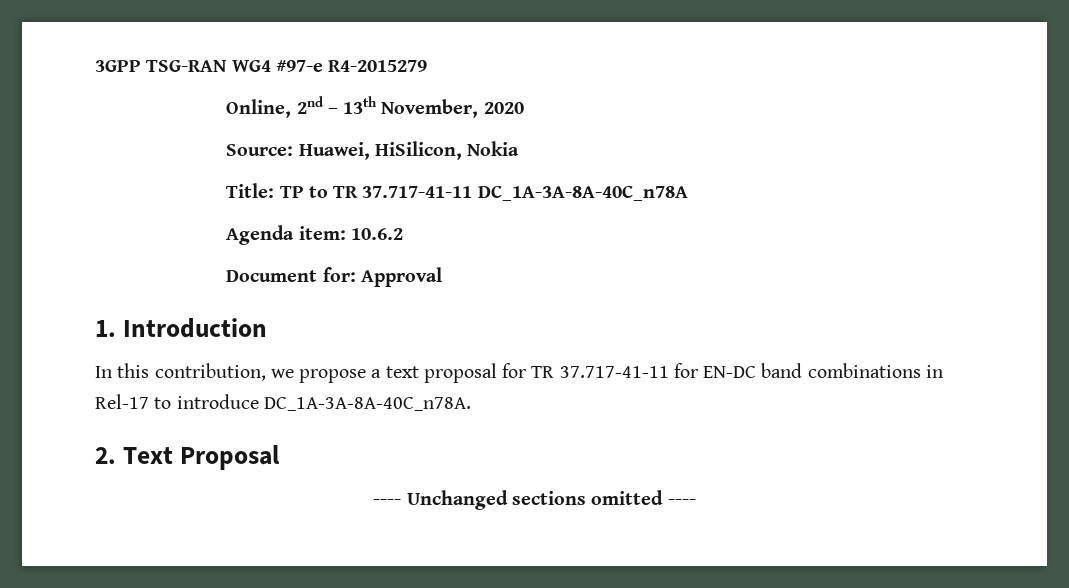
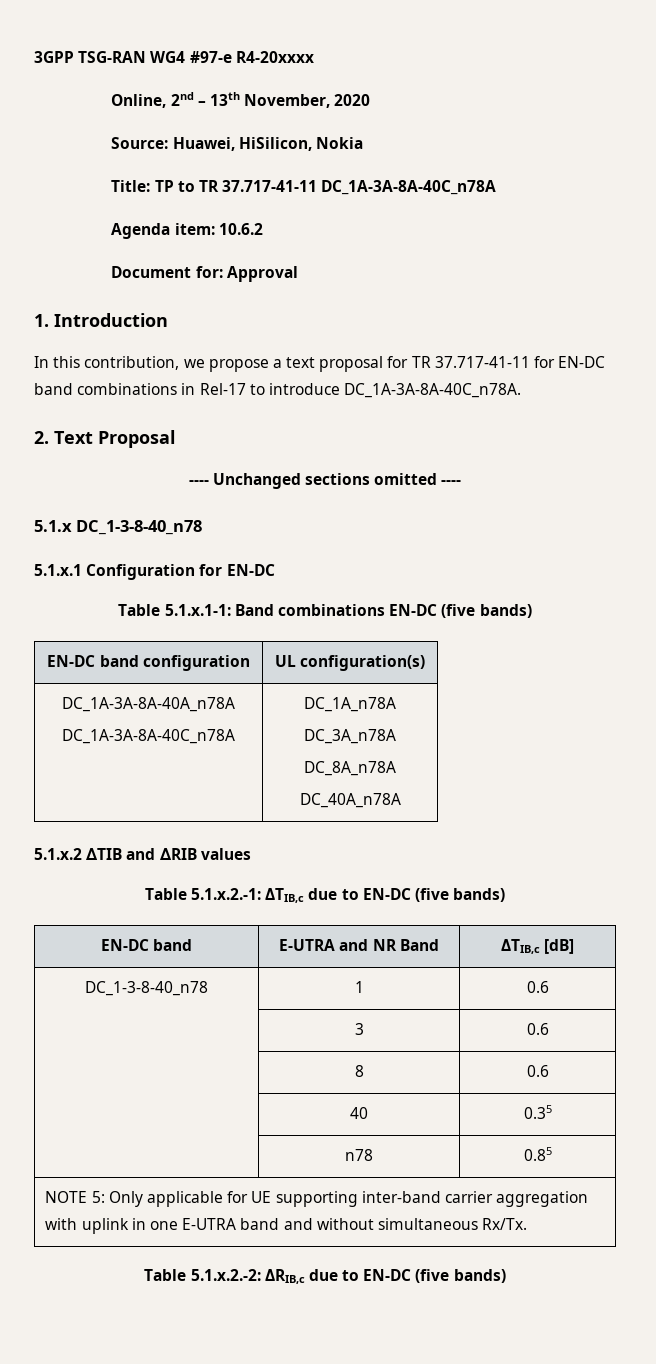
[328,60,428,72] R4-2015279 -> [235,51,314,63] R4-20xxxx
(696, 502) none -> [34,520,203,535] [34,564,275,580] [118,604,532,618] [47,655,250,671] [274,655,426,671] [62,697,235,712] [62,729,235,744] [304,697,396,712] [304,729,396,744] [304,761,396,776] [299,793,401,808] [34,848,251,860] [144,888,506,903] [100,939,193,951] [279,939,439,951] [500,939,575,954] [85,981,208,996] [354,981,364,993] [526,981,549,993] [354,1023,364,1035] [526,1023,549,1035] [354,1065,364,1077] [526,1065,549,1077] [350,1107,368,1119] [523,1105,552,1119] [345,1149,373,1161] [523,1147,552,1161] [45,1191,589,1207] [45,1218,528,1234] [144,1269,506,1284] // 5.1.x DC_1-3-8-40_n78 // 5.1.x.1 Configuration for EN-DC // Table 5.1.x.1-1: Band combinations EN-DC (five bands) // EN-DC band configuration | UL configuration(s) // DC_1A-3A-8A-40A_n78A // DC_1A-3A-8A-40C_n78A | DC_1A_n78A // DC_3A_n78A // DC_8A_n78A // DC_40A_n78A // 5.1.x.2 ∆TIB and ∆RIB values // Table 5.1.x.2.-1: ΔTIB,c due to EN-DC (five bands) // EN-DC band | E-UTRA and NR Band | ΔTIB,c [dB] // DC_1-3-8-40_n78 | 1 | 0.6 // | 3 | 0.6 // | 8 | 0.6 // | 40 | 0.35 // | n78 | 0.85 // NOTE 5: Only applicable for UE supporting inter-band carrier aggregation with uplink in one E-UTRA band and without simultaneous Rx/Tx. // Table 5.1.x.2.-2: ΔRIB,c due to EN-DC (five bands)

